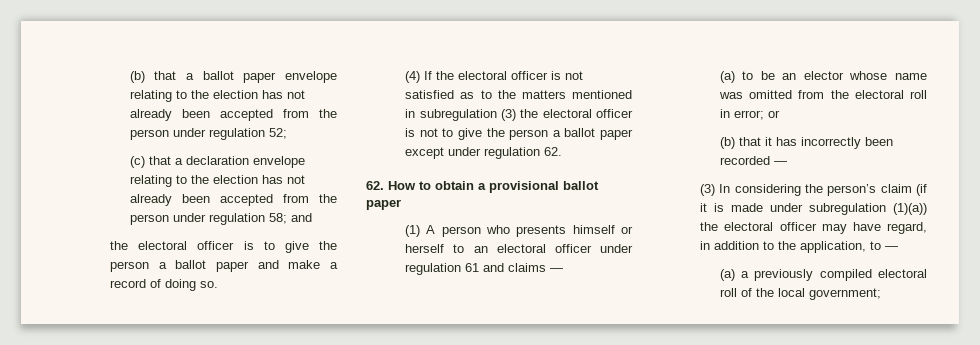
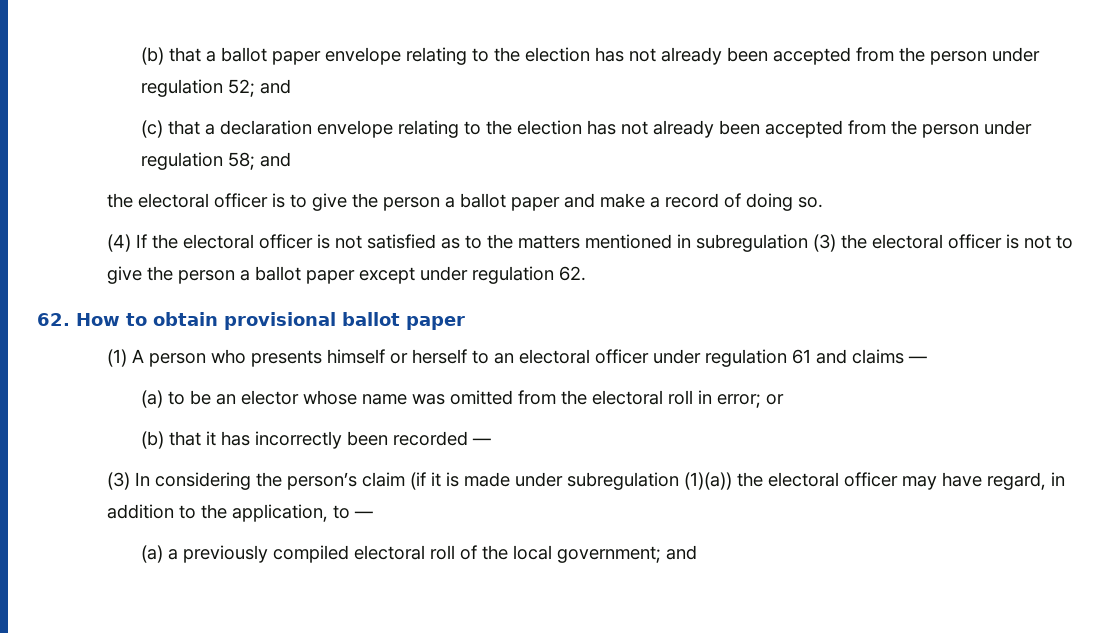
(287, 133) none -> [260,79,292,94] and
[478,183,486,190] a -> (218, 319) none
(881, 294) none -> [666,545,698,560] and

